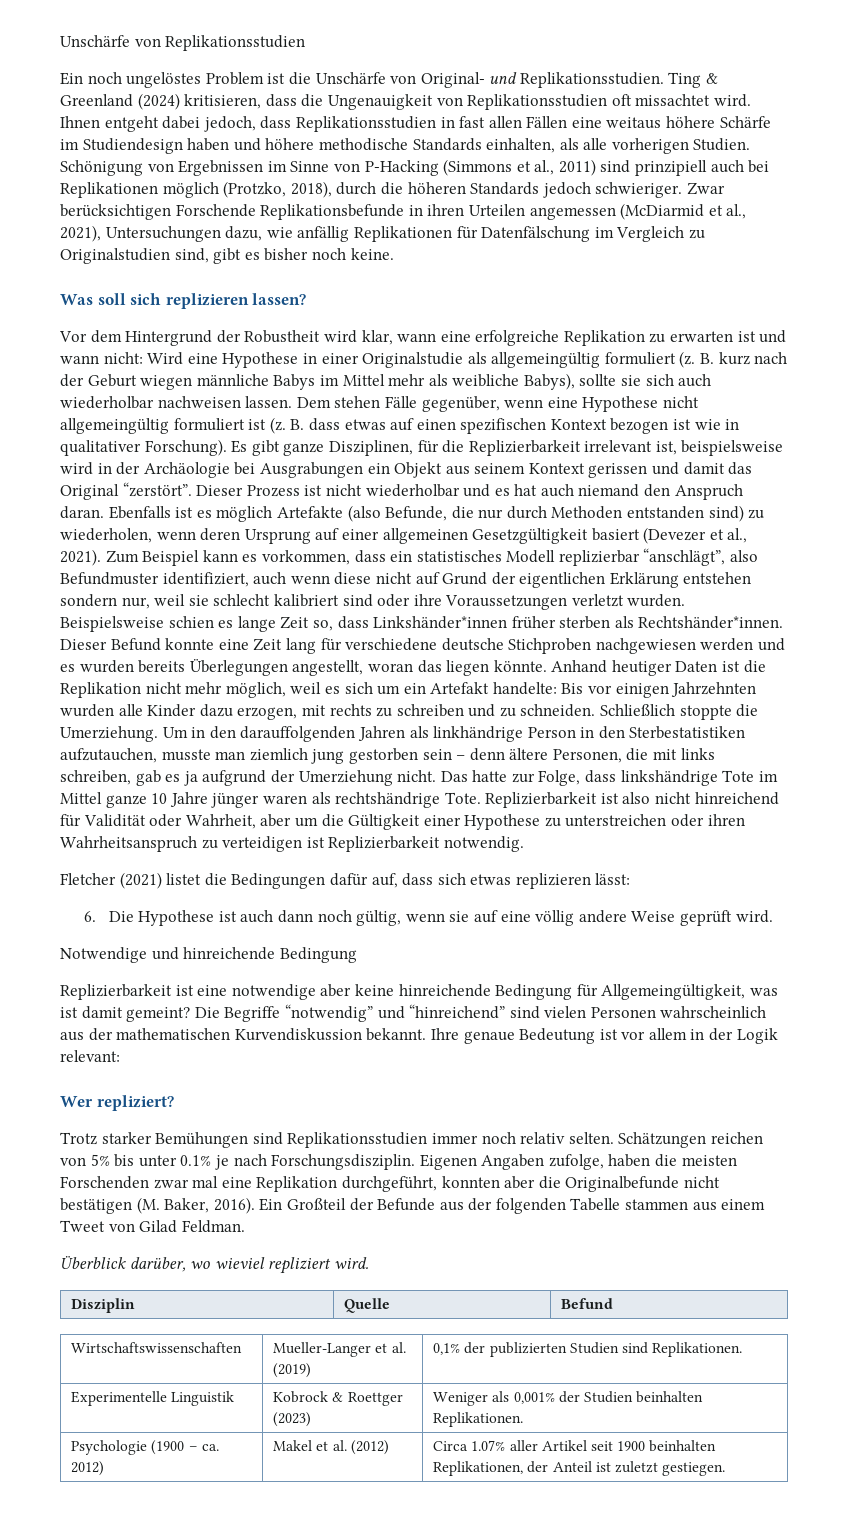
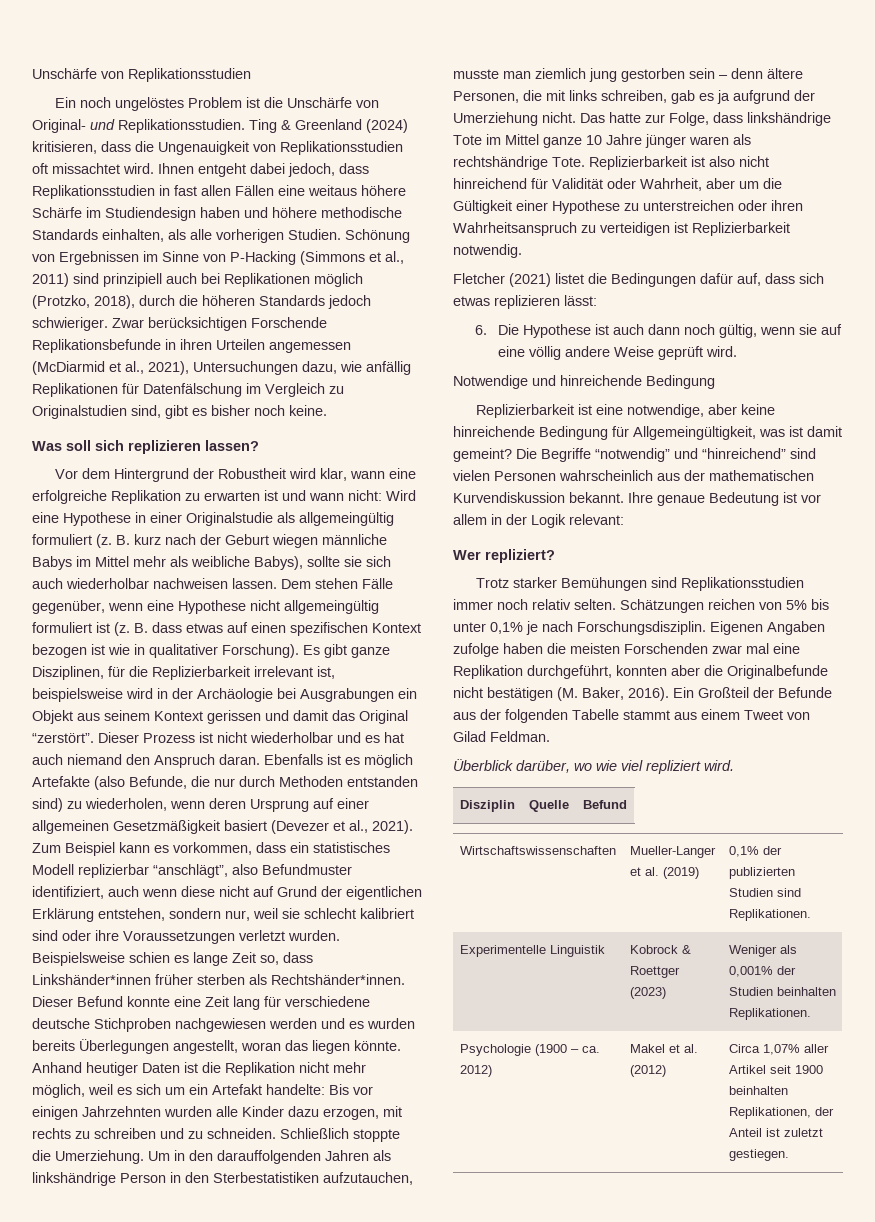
[60,160,143,176] Schönigung -> [345,229,410,243] Schönung
[472,528,589,544] Gesetzgültigkeit -> [113,820,220,834] Gesetzmäßigkeit
[683,572,752,584] entstehen -> [98,908,165,921] entstehen,
[433,726,524,742] linkhändrige -> [32,1172,116,1186] linkshändrige
[231,984,316,1000] notwendige -> [626,404,704,418] notwendige,
[180,1155,212,1166] 0.1% -> [490,622,523,634] 0,1%
[548,1154,604,1170] zufolge, -> [453,643,499,657] zufolge
[625,1199,689,1210] stammen -> [623,710,670,720] stammt
[214,1257,265,1269] wieviel -> [596,760,643,771] wie viel
[471,1440,506,1451] 1.07% -> [762,1044,800,1055] 1,07%

